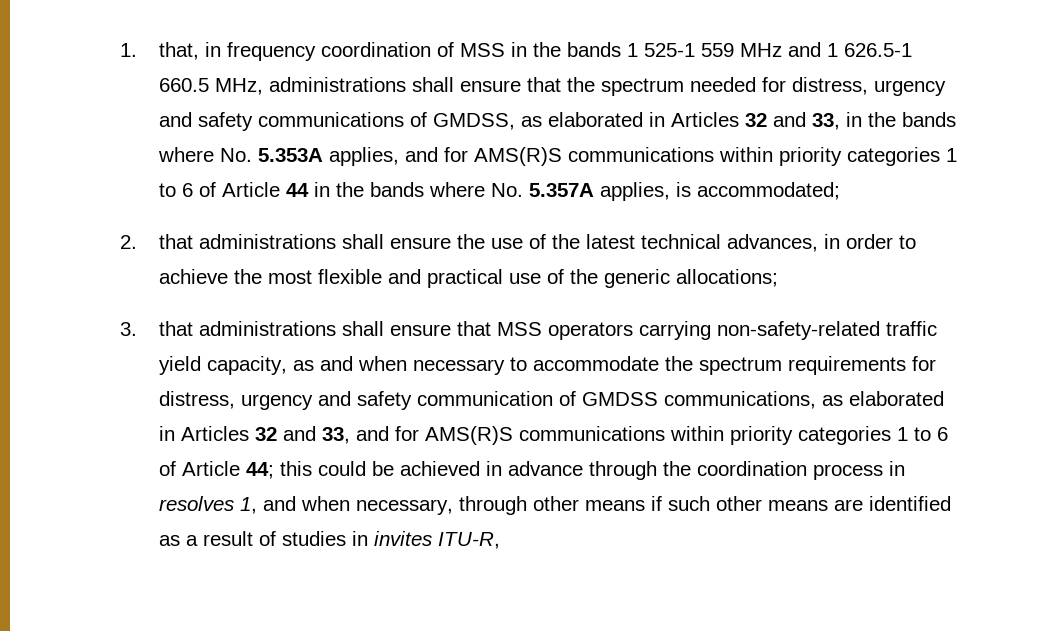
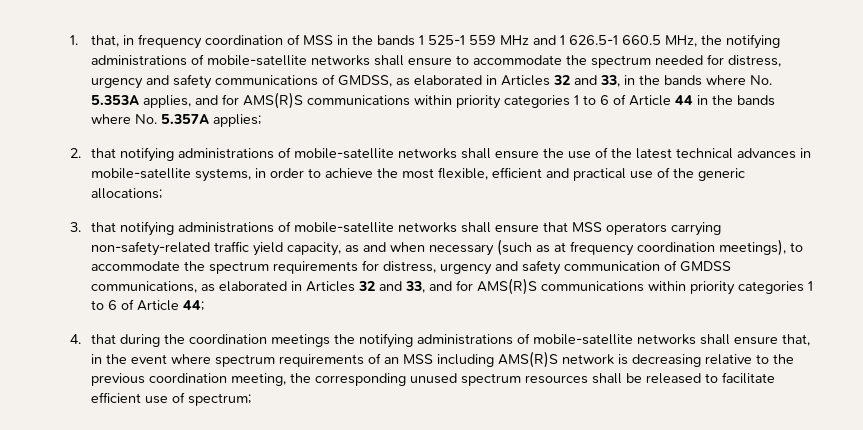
[268,77,561,92] administrations shall ensure that -> [701,34,781,49] [91,54,563,66] the notifying administrations of mobile-satellite networks shall ensure to accommodate
[599,182,840,201] applies, is accommodated; -> [213,114,262,127] applies;
[198,234,336,249] administrations -> [120,147,458,162] notifying administrations of mobile-satellite networks
[726,234,818,252] advances, -> [737,148,812,159] [91,168,252,182] advances in mobile-satellite systems,
[317,269,382,284] flexible -> [438,167,543,180] flexible, efficient
[198,321,336,336] administrations -> [120,221,458,236] notifying administrations of mobile-satellite networks
(505, 367) none -> [497,239,787,256] (such as at frequency coordination meetings),
[279,461,905,480] [158,496,951,515] [158,531,500,549] this could be achieved in advance through the coordination process in resolves 1, and when necessary, through other means if such other means are identified as a result of studies in invites ITU-R, -> [69,333,811,348] [91,351,795,368] [91,372,776,386] [91,392,252,406] // 4. that during the coordination meetings the notifying administrations of mobile-satellite networks shall ensure that, in the event where spectrum requirements of an MSS including AMS(R)S network is decreasing relative to the previous coordination meeting, the corresponding unused spectrum resources shall be released to facilitate efficient use of spectrum;

